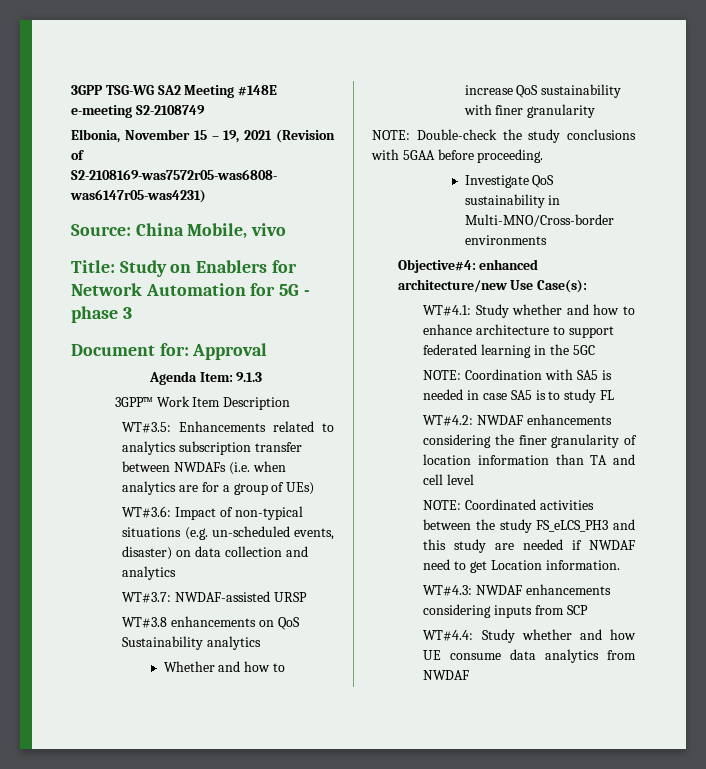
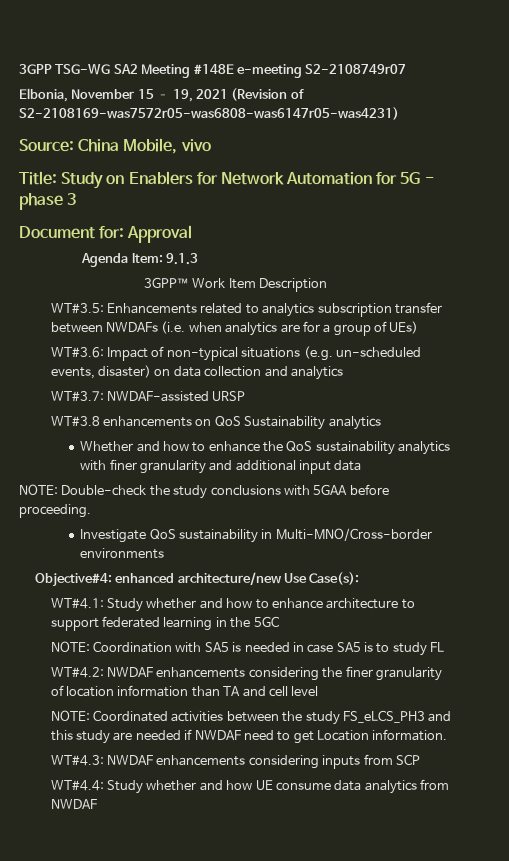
[135,105,205,115] S2-2108749 -> [305,64,407,74] S2-2108749r07
[464,84,622,98] increase QoS sustainability -> [208,441,451,455] enhance the QoS sustainability analytics
(596, 111) none -> [209,460,362,474] and additional input data

